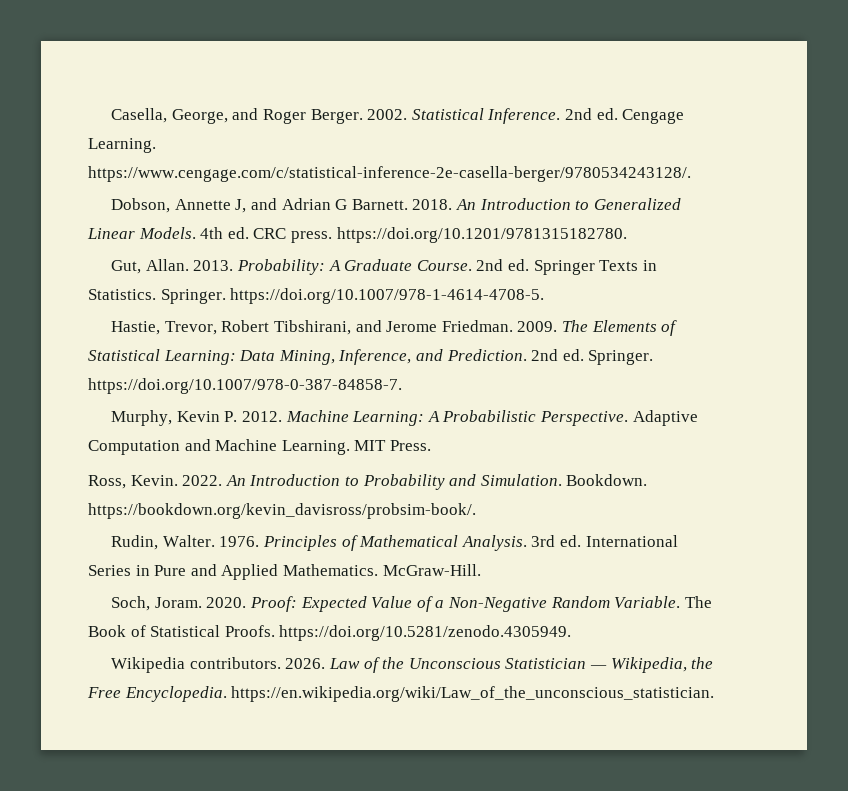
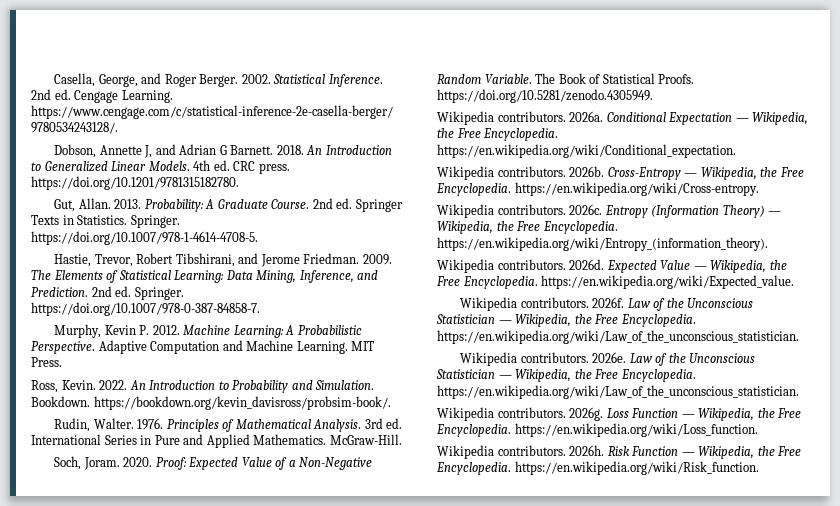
[285,658,326,669] 2026. -> [569,111,809,125] [437,128,559,141] [437,144,736,158] [437,166,804,180] [436,182,759,196] [437,204,782,218] [437,221,618,234] [437,237,768,251] [437,259,787,273] [436,275,795,289] [460,297,625,311] 2026a. Conditional Expectation — Wikipedia, the Free Encyclopedia. https://en.wikipedia.org/wiki/Conditional_expectation. // Wikipedia contributors. 2026b. Cross-Entropy — Wikipedia, the Free Encyclopedia. https://en.wikipedia.org/wiki/Cross-entropy. // Wikipedia contributors. 2026c. Entropy (Information Theory) — Wikipedia, the Free Encyclopedia. https://en.wikipedia.org/wiki/Entropy_(information_theory). // Wikipedia contributors. 2026d. Expected Value — Wikipedia, the Free Encyclopedia. https://en.wikipedia.org/wiki/Expected_value. // Wikipedia contributors. 2026f.
(715, 694) none -> [460,352,756,366] [436,369,696,382] [437,385,799,399] [437,407,802,421] [436,423,758,437] [437,445,802,459] [436,461,759,475] // Wikipedia contributors. 2026e. Law of the Unconscious Statistician — Wikipedia, the Free Encyclopedia. https://en.wikipedia.org/wiki/Law_of_the_unconscious_statistician. // Wikipedia contributors. 2026g. Loss Function — Wikipedia, the Free Encyclopedia. https://en.wikipedia.org/wiki/Loss_function. // Wikipedia contributors. 2026h. Risk Function — Wikipedia, the Free Encyclopedia. https://en.wikipedia.org/wiki/Risk_function.

